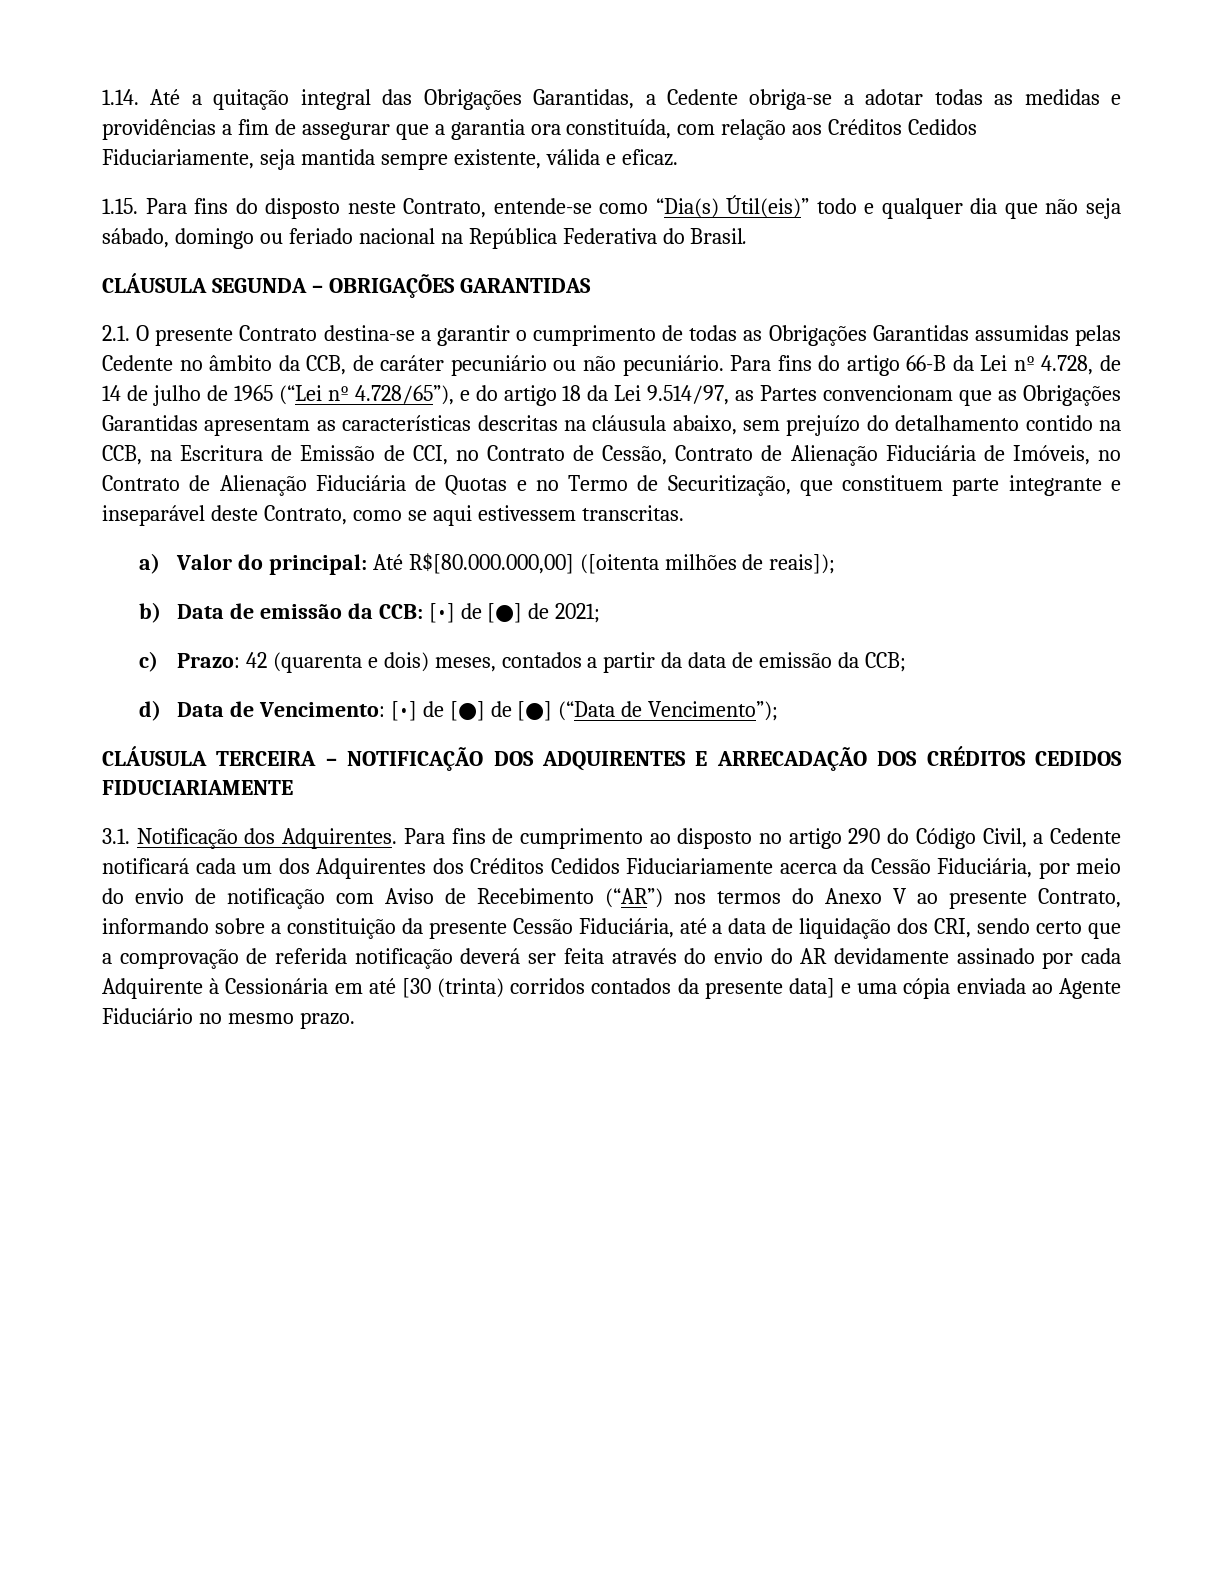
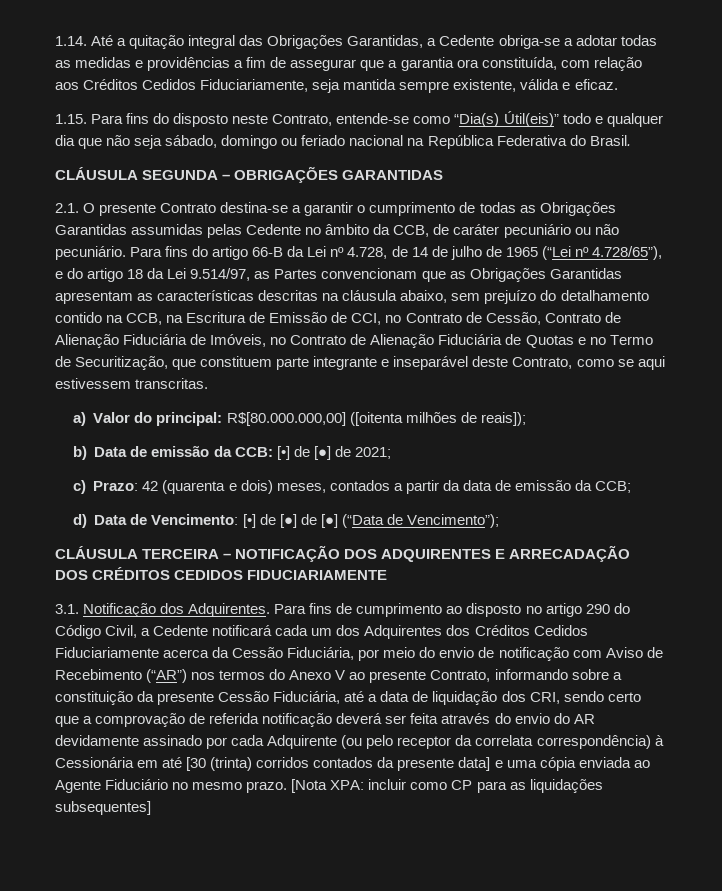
[372,554,403,570] Até -> (223, 419) none
(203, 988) none -> [341,735,651,749] (ou pelo receptor da correlata correspondência)
(355, 1020) none -> [291,779,603,793] [55,801,151,815] [Nota XPA: incluir como CP para as liquidações subsequentes]

